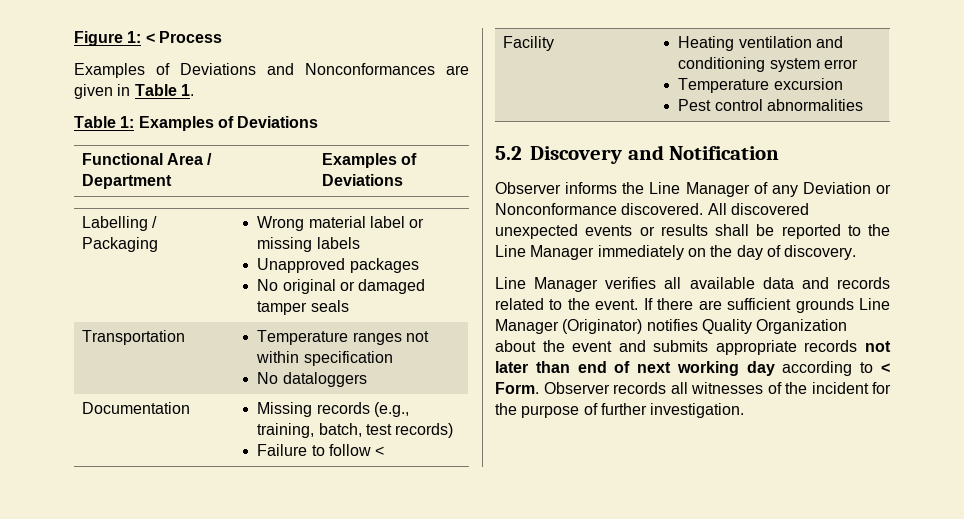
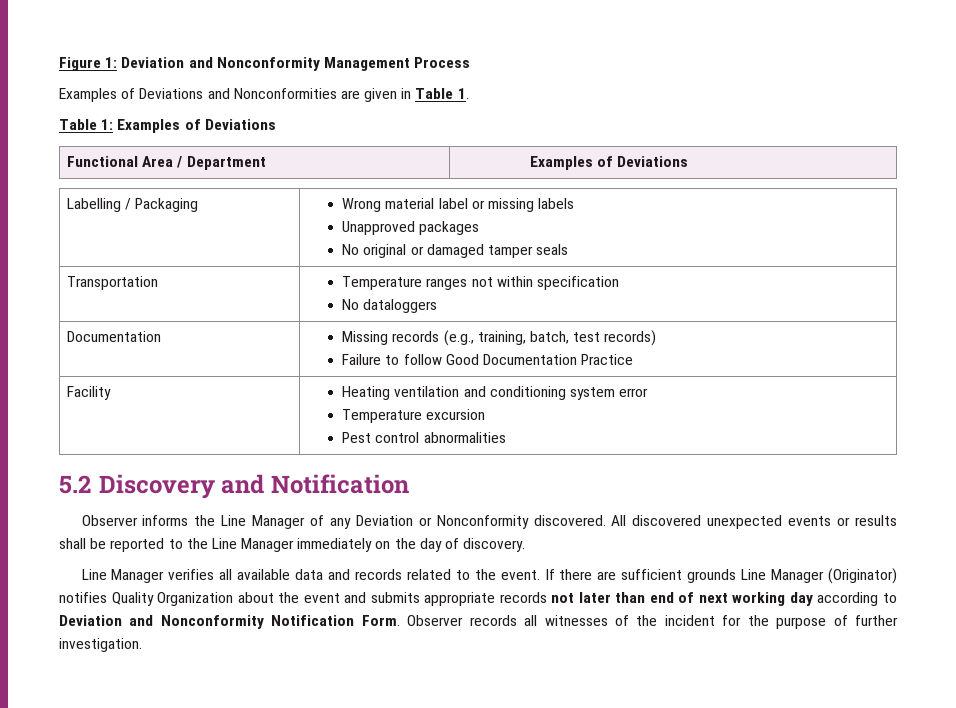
[145,33,155,43] < -> [121,57,410,71] Deviation and Nonconformity Management
[305,63,435,75] Nonconformances -> [233,88,337,99] Nonconformities
[375,446,385,456] < -> [445,354,634,365] Good Documentation Practice
[495,203,617,215] Nonconformance -> [436,515,529,529] Nonconformity
[881,363,890,373] < -> [59,615,355,629] Deviation and Nonconformity Notification

